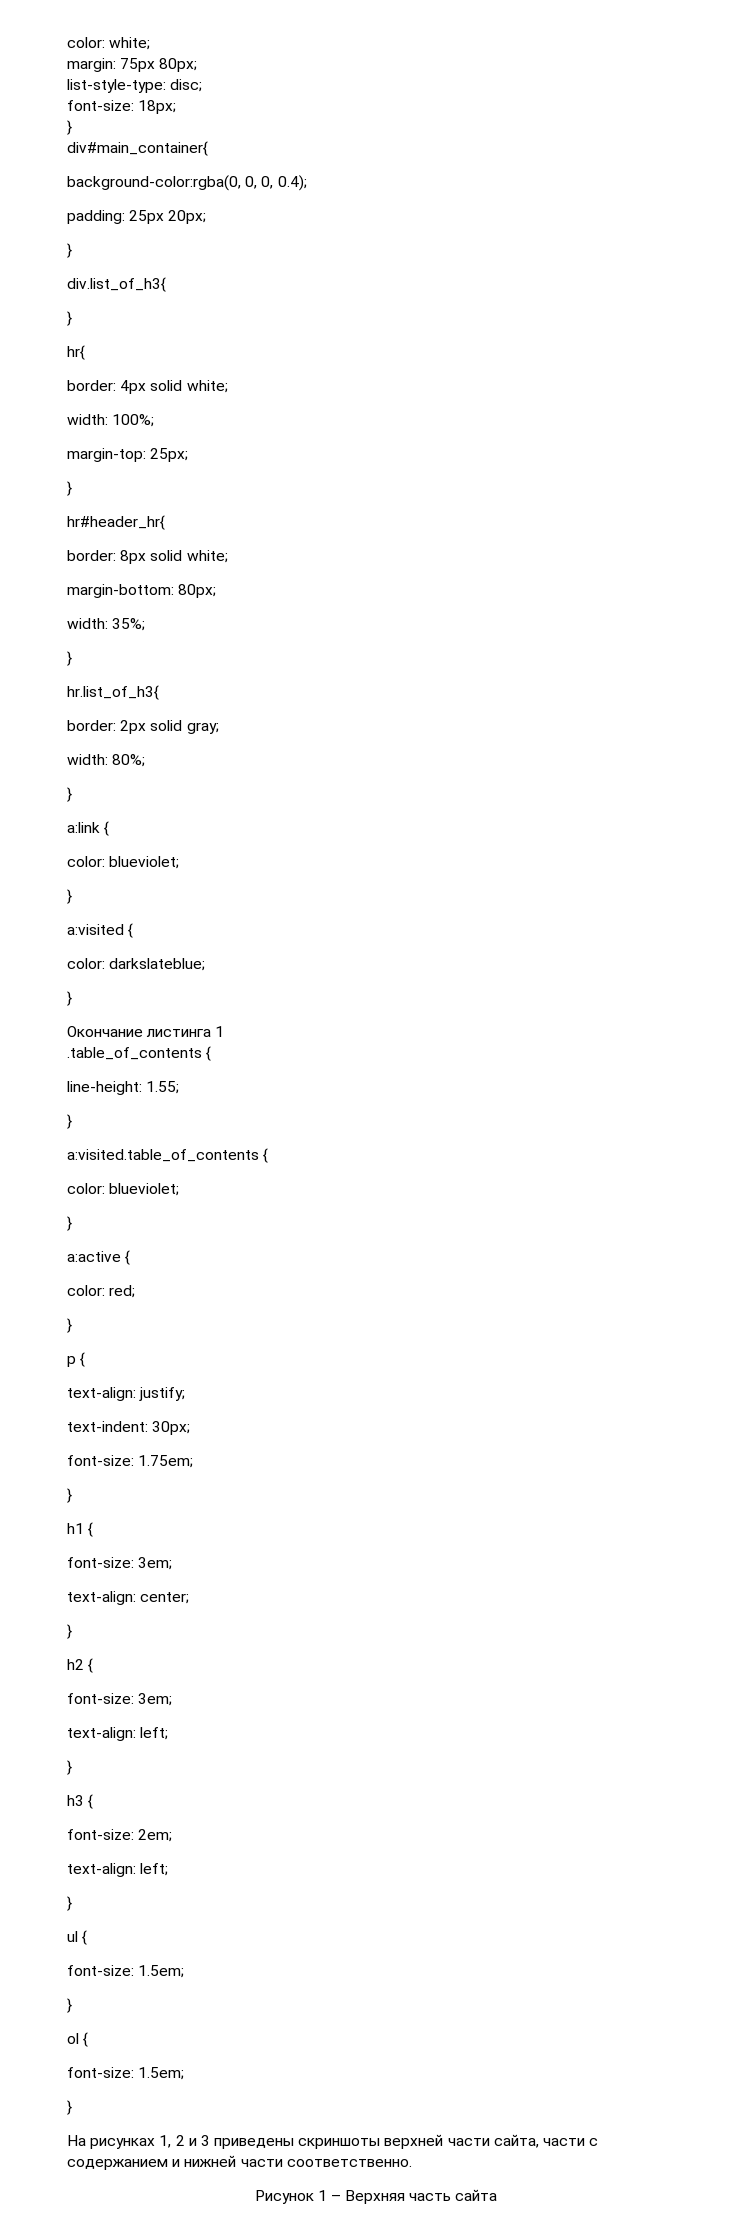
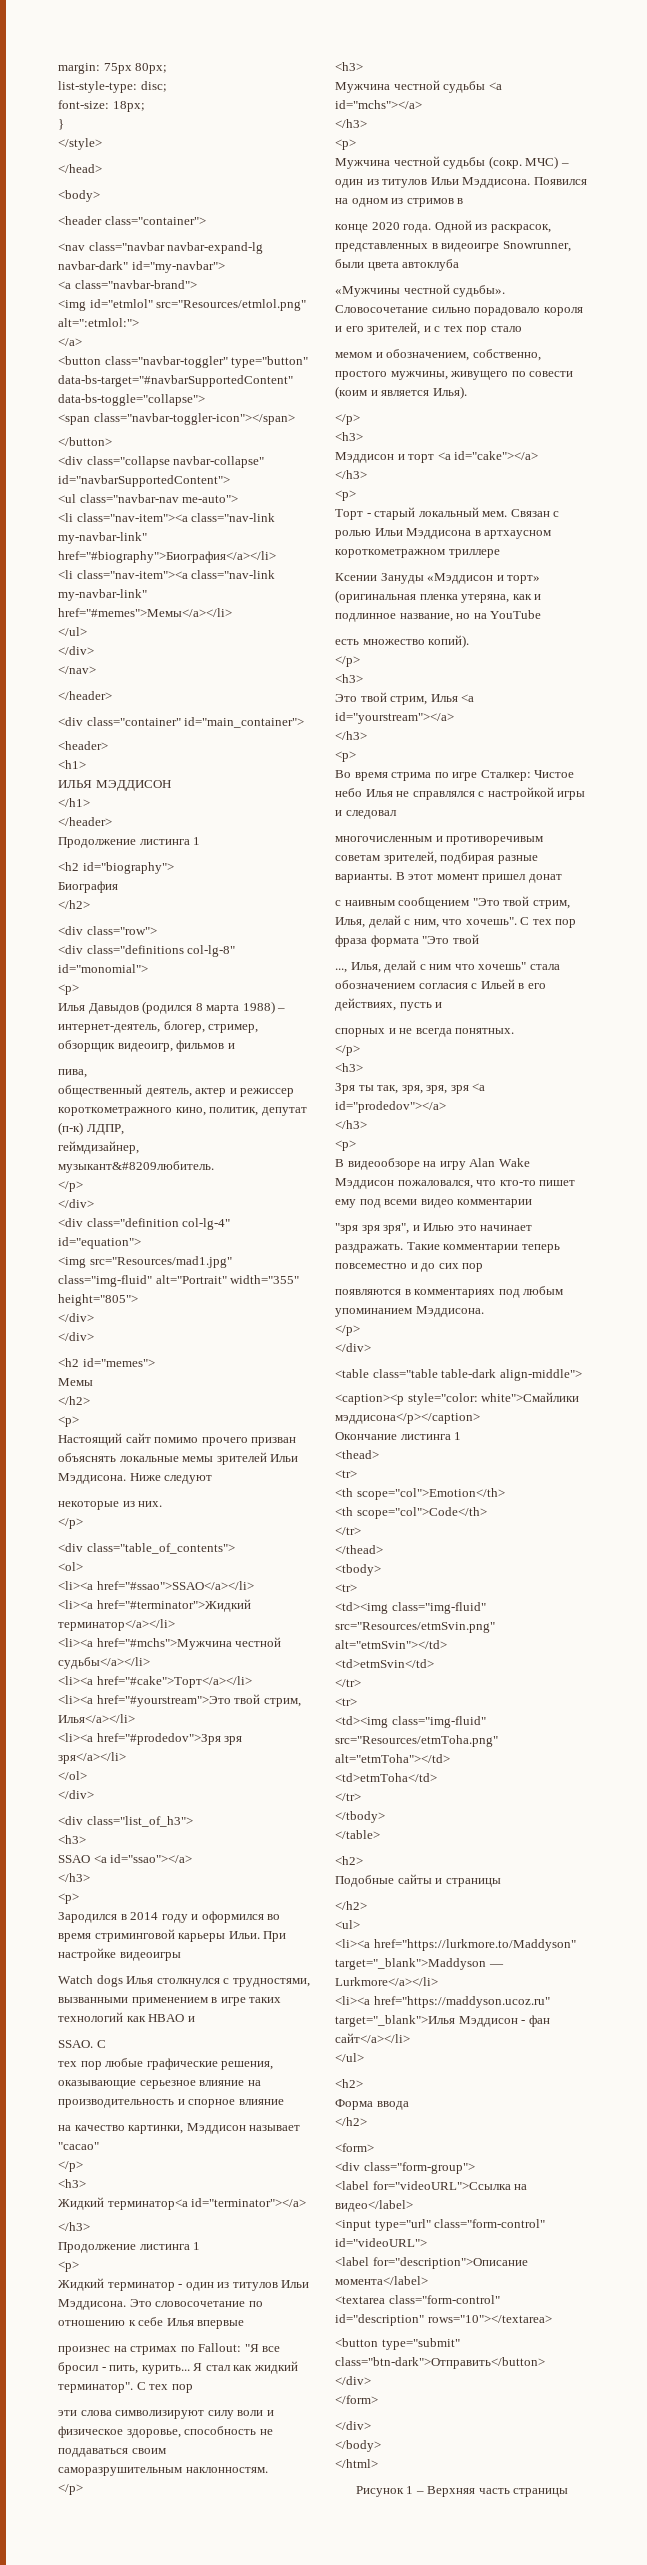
[67,37,151,50] color: white; // -> (58, 68) none
[67,141,208,156] [67,175,307,191] [67,210,207,224] [67,243,72,258] [67,277,166,292] [67,311,72,326] [67,345,85,360] [67,380,228,394] [67,414,155,427] [67,448,189,462] [67,481,72,496] [67,515,165,530] [67,550,228,564] [67,584,217,598] [67,618,146,631] [67,651,72,666] [67,685,159,700] [67,720,219,734] [67,754,146,767] [67,787,72,802] [67,821,110,836] [67,856,180,869] [67,889,72,904] [67,923,134,938] [67,958,206,971] [67,991,72,1006] [67,1026,225,1037] [67,1046,212,1061] [67,1081,180,1095] [67,1114,72,1129] [67,1148,269,1163] [67,1183,180,1196] [67,1216,72,1231] [67,1250,131,1265] [67,1285,136,1298] [67,1318,72,1333] [67,1352,86,1367] [67,1387,186,1401] [67,1421,191,1435] [67,1455,194,1468] [67,1488,72,1503] [67,1522,94,1537] [67,1557,173,1570] [67,1591,190,1605] [67,1624,72,1639] [67,1658,94,1673] [67,1693,173,1706] [67,1727,169,1741] [67,1760,72,1775] [67,1794,94,1809] [67,1829,173,1842] [67,1863,169,1877] [67,1896,72,1911] [67,1930,88,1945] [67,1965,185,1978] [67,1998,72,2013] [67,2032,89,2047] [67,2067,185,2080] [67,2100,72,2115] [67,2134,599,2149] [67,2155,412,2170] div#main_container{ // background-color:rgba(0, 0, 0, 0.4); // padding: 25px 20px; // } // div.list_of_h3{ // } // hr{ // border: 4px solid white; // width: 100%; // margin-top: 25px; // } // hr#header_hr{ // border: 8px solid white; // margin-bottom: 80px; // width: 35%; // } // hr.list_of_h3{ // border: 2px solid gray; // width: 80%; // } // a:link { // color: blueviolet; // } // a:visited { // color: darkslateblue; // } // Окончание листинга 1 // .table_of_contents { // line-height: 1.55; // } // a:visited.table_of_contents { // color: blueviolet; // } // a:active { // color: red; // } // p { // text-align: justify; // text-indent: 30px; // font-size: 1.75em; // } // h1 { // font-size: 3em; // text-align: center; // } // h2 { // font-size: 3em; // text-align: left; // } // h3 { // font-size: 2em; // text-align: left; // } // ul { // font-size: 1.5em; // } // ol { // font-size: 1.5em; // } // На рисунках 1, 2 и 3 приведены скриншоты верхней части сайта, части с содержанием и нижней части соответственно. -> [58,138,102,150] [58,164,102,173] [58,190,100,202] [58,216,206,225] [58,242,264,254] [58,261,225,273] [58,280,197,289] [58,299,307,311] [58,318,139,327] [58,338,82,346] [58,356,309,368] [58,375,293,387] [58,394,205,406] [58,413,295,425] [58,437,112,446] [58,456,265,468] [58,475,230,487] [58,494,239,503] [58,513,276,522] [58,532,147,544] [58,551,276,563] [58,570,276,579] [58,589,147,601] [58,608,232,617] [58,627,87,636] [58,646,94,655] [58,666,96,674] [58,691,112,700] [58,717,305,728] [58,741,108,750] [58,760,86,769] [58,780,171,791] [58,798,90,807] [58,817,112,826] [58,837,201,848] [58,862,174,874] [58,881,118,893] [58,900,90,909] [58,926,157,935] [58,945,236,957] [58,964,148,973] [58,984,79,995] [58,1001,286,1014] [58,1021,259,1033] [58,1040,235,1052] [58,1069,87,1078] [58,1084,295,1097] [58,1107,307,1116] [58,1122,124,1135] [58,1141,139,1154] [58,1161,214,1173] [58,1181,83,1192] [58,1199,94,1208] [58,1218,231,1230] [58,1237,141,1249] [58,1256,232,1268] [58,1275,300,1287] [58,1294,138,1306] [58,1313,94,1322] [58,1332,94,1341] [58,1358,155,1367] [58,1378,93,1386] [58,1396,90,1405] [58,1416,79,1427] [58,1433,297,1446] [58,1452,299,1465] [58,1473,213,1484] [58,1501,163,1510] [58,1518,83,1529] [58,1543,235,1554] [58,1562,83,1571] [58,1581,254,1590] [58,1599,251,1612] [58,1619,175,1631] [58,1637,282,1650] [58,1657,150,1669] [58,1676,252,1688] [58,1694,301,1707] [58,1714,135,1723] [58,1733,243,1745] [58,1752,126,1764] [58,1771,87,1780] [58,1790,94,1799] [58,1816,193,1827] [58,1835,86,1844] [58,1854,193,1863] [58,1873,90,1882] [58,1893,79,1904] [58,1911,281,1923] [58,1929,287,1942] [58,1948,181,1961] [58,1975,310,1987] [58,1997,282,2006] [58,2012,195,2022] [58,2040,106,2048] [58,2058,274,2070] [58,2080,261,2089] [58,2099,284,2108] [58,2123,301,2134] [58,2142,99,2150] [58,2161,83,2172] [58,2179,86,2188] [58,2197,307,2210] [58,2222,90,2231] [58,2242,201,2253] [58,2261,79,2272] [58,2278,310,2291] [58,2299,263,2310] [58,2317,245,2329] [58,2343,281,2355] [58,2361,298,2374] [58,2382,193,2393] [58,2410,274,2419] [58,2426,273,2438] [58,2448,166,2457] [58,2467,268,2476] [58,2484,83,2495] [335,62,363,71] [335,80,502,93] [335,100,422,109] [335,119,367,128] [335,139,356,150] [335,156,569,169] [335,177,587,188] [335,198,464,207] [335,220,551,233] [335,241,571,252] [335,259,460,271] [335,284,506,297] [335,305,583,316] [335,322,522,335] [335,349,541,361] [335,371,574,380] [335,386,467,399] [335,414,360,425] [335,432,363,441] [335,451,539,463] [335,470,367,479] [335,490,356,501] [335,507,560,520] [335,528,552,539] [335,549,500,558] [335,573,541,584] [335,590,542,603] [335,610,542,622] [335,635,470,648] [335,656,360,667] [335,674,363,683] [335,692,475,705] [335,712,454,724] [335,731,367,740] [335,751,356,762] [335,770,575,781] [335,787,586,800] [335,810,397,819] [335,836,544,845] [335,851,538,864] [335,872,562,883] [335,896,570,909] [335,915,577,928] [335,934,479,947] [335,960,560,973] [335,979,546,989] [335,998,443,1011] [335,1028,515,1037] [335,1045,360,1056] [335,1063,363,1072] [335,1083,486,1094] [335,1101,446,1113] [335,1120,367,1129] [335,1140,356,1151] [335,1158,530,1170] [335,1178,576,1189] [335,1199,533,1208] [335,1223,533,1234] [335,1242,560,1253] [335,1263,484,1272] [335,1286,564,1298] [335,1306,484,1317] [335,1325,360,1336] [335,1343,371,1352] [335,1369,582,1381] [335,1392,580,1405] [335,1413,480,1424] [335,1432,462,1440] [335,1450,379,1459] [335,1470,357,1478] [335,1488,505,1500] [335,1507,487,1519] [335,1527,361,1535] [335,1545,383,1554] [335,1564,381,1576] [335,1584,357,1592] [335,1602,486,1614] [335,1622,495,1633] [335,1640,447,1649] [335,1659,434,1668] [335,1679,361,1687] [335,1698,357,1706] [335,1716,486,1728] [335,1735,498,1747] [335,1754,450,1763] [335,1773,437,1782] [335,1793,361,1801] [335,1811,385,1823] [335,1830,380,1839] [335,1856,363,1865] [335,1874,501,1887] [335,1901,367,1910] [335,1920,360,1929] [335,1939,576,1951] [335,1958,504,1970] [335,1977,438,1986] [335,1996,550,2008] [335,2015,550,2027] [335,2033,410,2043] [335,2053,364,2062] [335,2079,363,2088] [335,2099,409,2110] [335,2117,367,2126] [335,2143,374,2152] [335,2162,475,2174] [335,2181,528,2190] [335,2200,413,2212] [335,2219,546,2231] [335,2238,427,2247] [335,2257,528,2269] [335,2276,428,2285] [335,2295,500,2304] [335,2314,552,2326] [335,2338,460,2350] [335,2357,545,2369] [335,2376,371,2385] [335,2395,378,2404] [335,2421,371,2430] [335,2440,381,2452] [335,2459,378,2468] </style> // </head> // <body> // <header class="container"> // <nav class="navbar navbar-expand-lg navbar-dark" id="my-navbar"> // <a class="navbar-brand"> // <img id="etmlol" src="Resources/etmlol.png" alt=":etmlol:"> // </a> // <button class="navbar-toggler" type="button" data-bs-target="#navbarSupportedContent" data-bs-toggle="collapse"> // <span class="navbar-toggler-icon"></span> // </button> // <div class="collapse navbar-collapse" id="navbarSupportedContent"> // <ul class="navbar-nav me-auto"> // <li class="nav-item"><a class="nav-link my-navbar-link" href="#biography">Биография</a></li> // <li class="nav-item"><a class="nav-link my-navbar-link" href="#memes">Мемы</a></li> // </ul> // </div> // </nav> // </header> // <div class="container" id="main_container"> // <header> // <h1> // ИЛЬЯ МЭДДИСОН // </h1> // </header> // Продолжение листинга 1 // <h2 id="biography"> // Биография // </h2> // <div class="row"> // <div class="definitions col-lg-8" id="monomial"> // <p> // Илья Давыдов (родился 8 марта 1988) – интернет-деятель, блогер, стример, обзорщик видеоигр, фильмов и // пива, // общественный деятель, актер и режиссер короткометражного кино, политик, депутат (п-к) ЛДПР, // геймдизайнер, // музыкант&#8209любитель. // </p> // </div> // <div class="definition col-lg-4" id="equation"> // <img src="Resources/mad1.jpg" class="img-fluid" alt="Portrait" width="355" height="805"> // </div> // </div> // <h2 id="memes"> // Мемы // </h2> // <p> // Настоящий сайт помимо прочего призван объяснять локальные мемы зрителей Ильи Мэддисона. Ниже следуют // некоторые из них. // </p> // <div class="table_of_contents"> // <ol> // <li><a href="#ssao">SSAO</a></li> // <li><a href="#terminator">Жидкий терминатор</a></li> // <li><a href="#mchs">Мужчина честной судьбы</a></li> // <li><a href="#cake">Торт</a></li> // <li><a href="#yourstream">Это твой стрим, Илья</a></li> // <li><a href="#prodedov">Зря зря зря</a></li> // </ol> // </div> // <div class="list_of_h3"> // <h3> // SSAO <a id="ssao"></a> // </h3> // <p> // Зародился в 2014 году и оформился во время стриминговой карьеры Ильи. При настройке видеоигры // Watch dogs Илья столкнулся с трудностями, вызванными применением в игре таких технологий как HBAO и // SSAO. С // тех пор любые графические решения, оказывающие серьезное влияние на производительность и спорное влияние // на качество картинки, Мэддисон называет "сасао" // </p> // <h3> // Жидкий терминатор<a id="terminator"></a> // </h3> // Продолжение листинга 1 // <p> // Жидкий терминатор - один из титулов Ильи Мэддисона. Это словосочетание по отношению к себе Илья впервые // произнес на стримах по Fallout: "Я все бросил - пить, курить... Я стал как жидкий терминатор". С тех пор // эти слова символизируют силу воли и физическое здоровье, способность не поддаваться своим // саморазрушительным наклонностям. // </p> // <h3> // Мужчина честной судьбы <a id="mchs"></a> // </h3> // <p> // Мужчина честной судьбы (сокр. МЧС) – один из титулов Ильи Мэддисона. Появился на одном из стримов в // конце 2020 года. Одной из раскрасок, представленных в видеоигре Snowrunner, были цвета автоклуба // «Мужчины честной судьбы». Словосочетание сильно порадовало короля и его зрителей, и с тех пор стало // мемом и обозначением, собственно, простого мужчины, живущего по совести (коим и является Илья). // </p> // <h3> // Мэддисон и торт <a id="cake"></a> // </h3> // <p> // Торт - старый локальный мем. Связан с ролью Ильи Мэддисона в артхаусном короткометражном триллере // Ксении Зануды «Мэддисон и торт» (оригинальная пленка утеряна, как и подлинное название, но на YouTube // есть множество копий). // </p> // <h3> // Это твой стрим, Илья <a id="yourstream"></a> // </h3> // <p> // Во время стрима по игре Сталкер: Чистое небо Илья не справлялся с настройкой игры и следовал // многочисленным и противоречивым советам зрителей, подбирая разные варианты. В этот момент пришел донат // с наивным сообщением "Это твой стрим, Илья, делай с ним, что хочешь". С тех пор фраза формата "Это твой // ..., Илья, делай с ним что хочешь" стала обозначением согласия с Ильей в его действиях, пусть и // спорных и не всегда понятных. // </p> // <h3> // Зря ты так, зря, зря, зря <a id="prodedov"></a> // </h3> // <p> // В видеообзоре на игру Alan Wake Мэддисон пожаловался, что кто-то пишет ему под всеми видео комментарии // "зря зря зря", и Илью это начинает раздражать. Такие комментарии теперь повсеместно и до сих пор // появляются в комментариях под любым упоминанием Мэддисона. // </p> // </div> // <table class="table table-dark align-middle"> // <caption><p style="color: white">Смайлики мэддисона</p></caption> // Окончание листинга 1 // <thead> // <tr> // <th scope="col">Emotion</th> // <th scope="col">Code</th> // </tr> // </thead> // <tbody> // <tr> // <td><img class="img-fluid" src="Resources/etmSvin.png" alt="etmSvin"></td> // <td>etmSvin</td> // </tr> // <tr> // <td><img class="img-fluid" src="Resources/etmToha.png" alt="etmToha"></td> // <td>etmToha</td> // </tr> // </tbody> // </table> // <h2> // Подобные сайты и страницы // </h2> // <ul> // <li><a href="https://lurkmore.to/Maddyson" target="_blank">Maddyson — Lurkmore</a></li> // <li><a href="https://maddyson.ucoz.ru" target="_blank">Илья Мэддисон - фан сайт</a></li> // </ul> // <h2> // Форма ввода // </h2> // <form> // <div class="form-group"> // <label for="videoURL">Ссылка на видео</label> // <input type="url" class="form-control" id="videoURL"> // <label for="description">Описание момента</label> // <textarea class="form-control" id="description" rows="10"></textarea> // <button type="submit" class="btn-dark">Отправить</button> // </div> // </form> // </div> // </body> // </html>
[455,2189,498,2201] сайта -> [513,2488,569,2497] страницы

